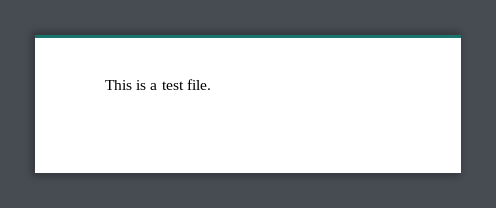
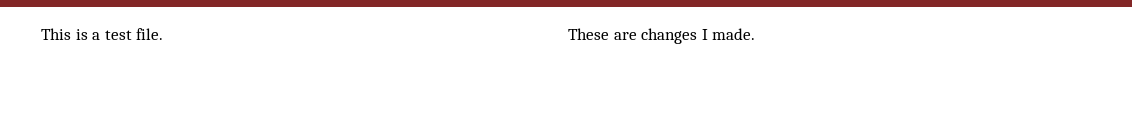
(211, 84) none -> [568,28,756,44] // These are changes I made.

